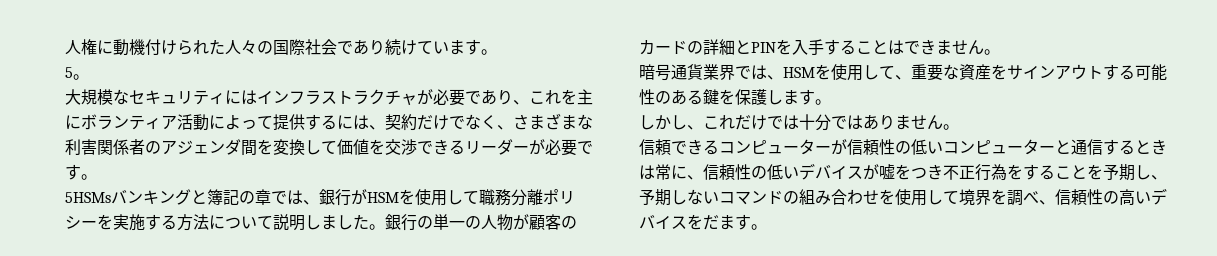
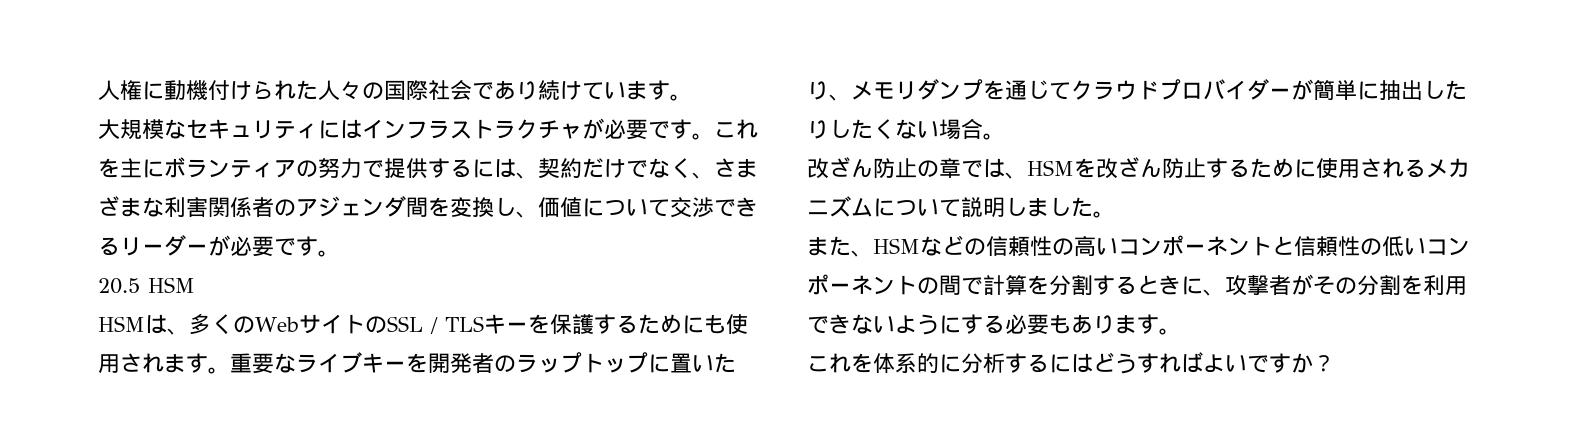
[65,67,89,80] // 5。 -> (692, 97) none
[481,89,529,105] あり、 -> [670,119,714,140] す。
[177,114,273,131] 活動によって -> [296,158,384,179] の努力で
[321,139,385,155] て価値を -> [516,197,670,218] 、価値について
[65,189,575,206] [65,214,209,231] 5HSMsバンキングと簿記の章では、銀行がHSMを使用して職務分離ポリシーを実施する方法 -> [98,277,195,294] [98,314,748,335] [98,352,736,374] [807,79,1467,101] [807,118,1005,140] [807,157,1470,179] [807,196,873,217] 20.5 HSM // HSMは、多くのWebサイトのSSL / TLSキーを保護するためにも使用されます。重要なライブキーを開発者のラップトップに置いたり、メモリダンプを通じてクラウドプロバイダーが簡単に抽出したりしたくない場合。 // 改ざん防止の章では、HSMを改ざん防止するために使用されるメカニズム
[385,214,577,231] [639,39,1000,56] [639,64,1167,81] [639,89,831,105] [639,114,959,131] [639,139,1167,155] [639,163,1167,181] [639,188,1167,206] [639,214,767,230] 銀行の単一の人物が顧客のカードの詳細とPINを入手することはできません。 // 暗号通貨業界では、HSMを使用して、重要な資産をサインアウトする可能性のある鍵を保護します。 // しかし、これだけでは十分ではありません。 // 信頼できるコンピューターが信頼性の低いコンピューターと通信するときは常に、信頼性の低いデバイスが嘘をつき不正行為をすることを予期し、予期しないコマンドの組み合わせを使用して境界を調べ、信頼性の高いデバイスをだます。 -> [807,235,1470,257] [807,274,1467,296] [807,314,1181,335] [807,352,1335,374] // また、HSMなどの信頼性の高いコンポーネントと信頼性の低いコンポーネントの間で計算を分割するときに、攻撃者がその分割を利用できないようにする必要もあります。 // これを体系的に分析するにはどうすればよいですか？

